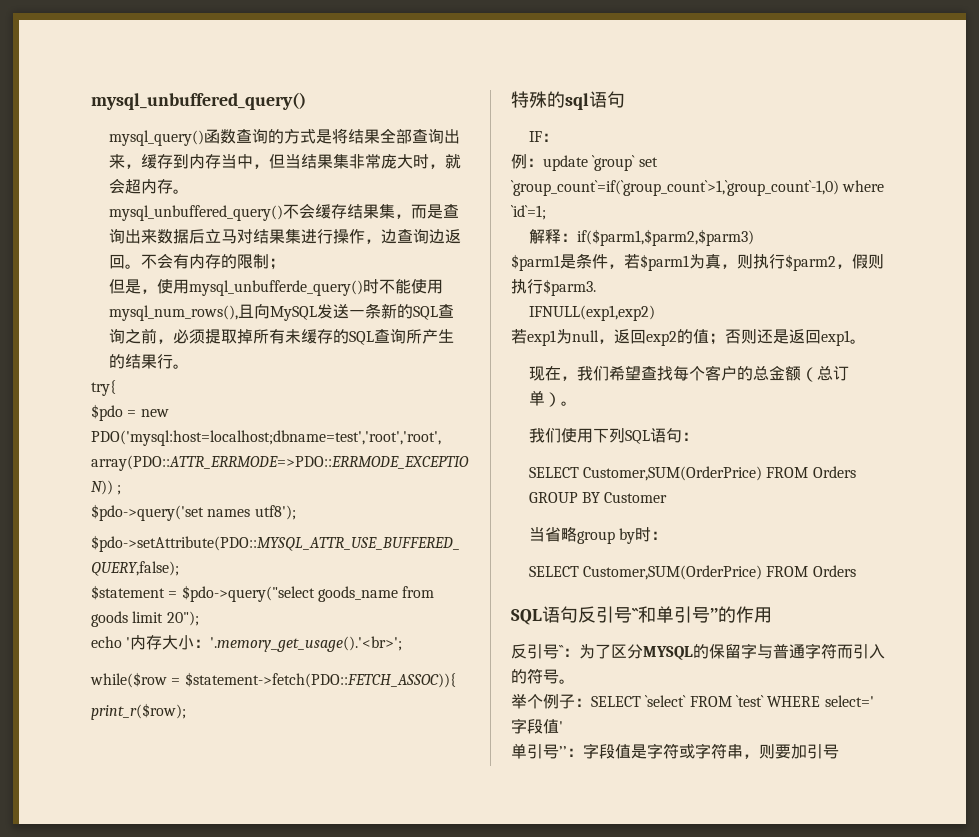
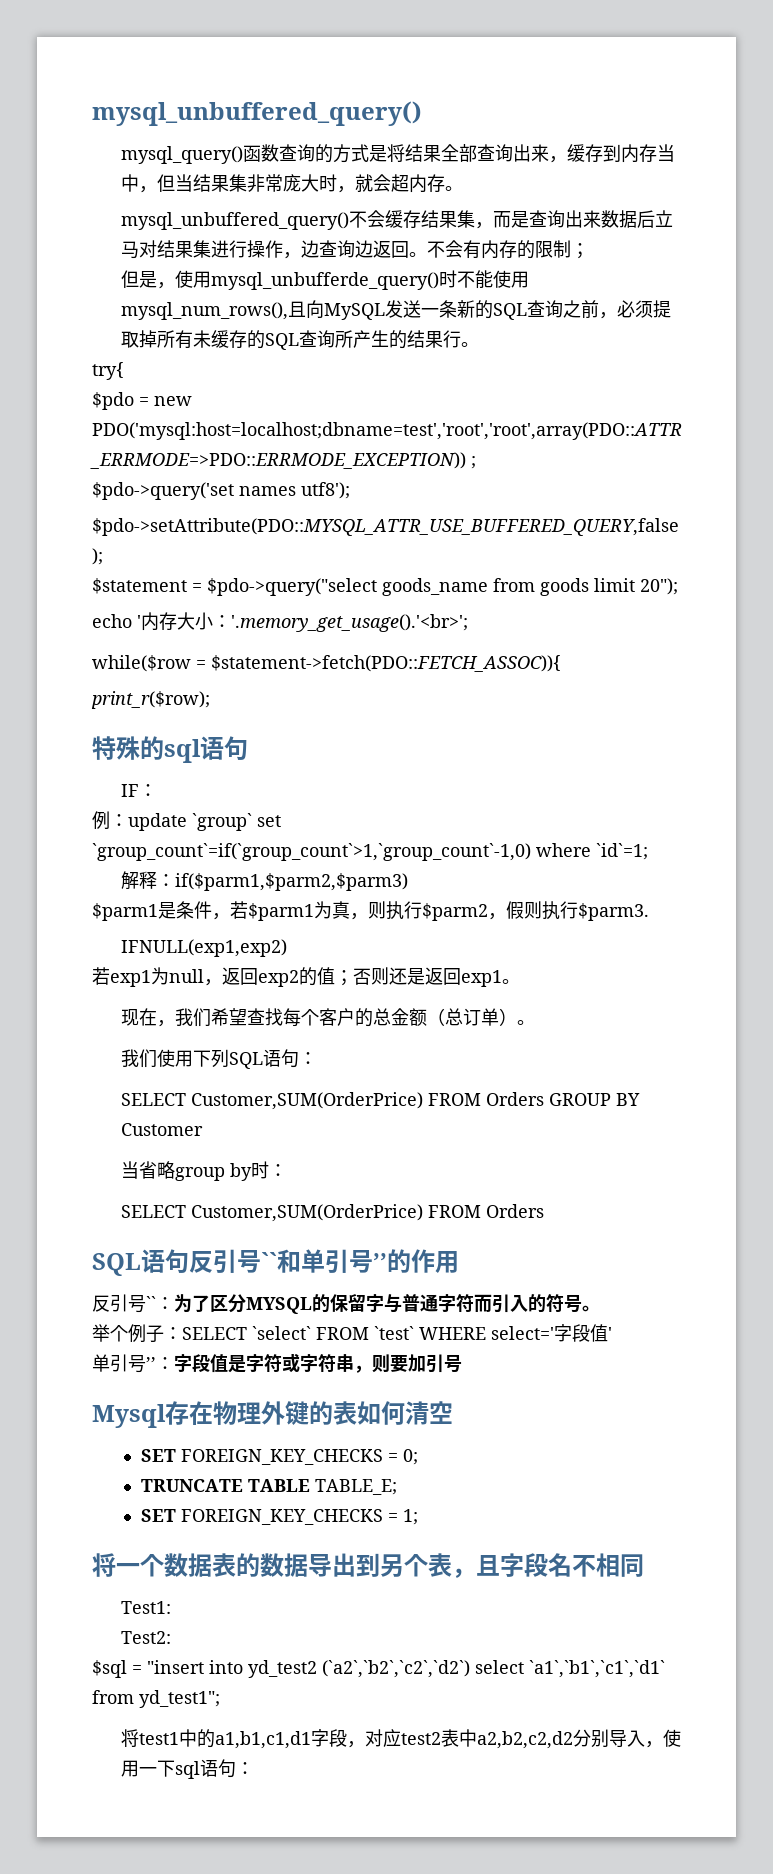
(839, 751) none -> [92,1401,453,1428] [140,1449,418,1465] [140,1479,397,1495] [140,1509,418,1525] [92,1553,644,1578] [120,1601,171,1614] [120,1631,171,1644] [92,1660,665,1678] [92,1690,220,1708] [120,1729,681,1749] [120,1759,254,1779] // Mysql存在物理外键的表如何清空 // SET FOREIGN_KEY_CHECKS = 0; // TRUNCATE TABLE TABLE_E; // SET FOREIGN_KEY_CHECKS = 1; // 将一个数据表的数据导出到另个表，且字段名不相同 // Test1: // Test2: // $sql = "insert into yd_test2 (`a2`,`b2`,`c2`,`d2`) select `a1`,`b1`,`c1`,`d1` from yd_test1"; // 将test1中的a1,b1,c1,d1字段，对应test2表中a2,b2,c2,d2分别导入，使用一下sql语句：

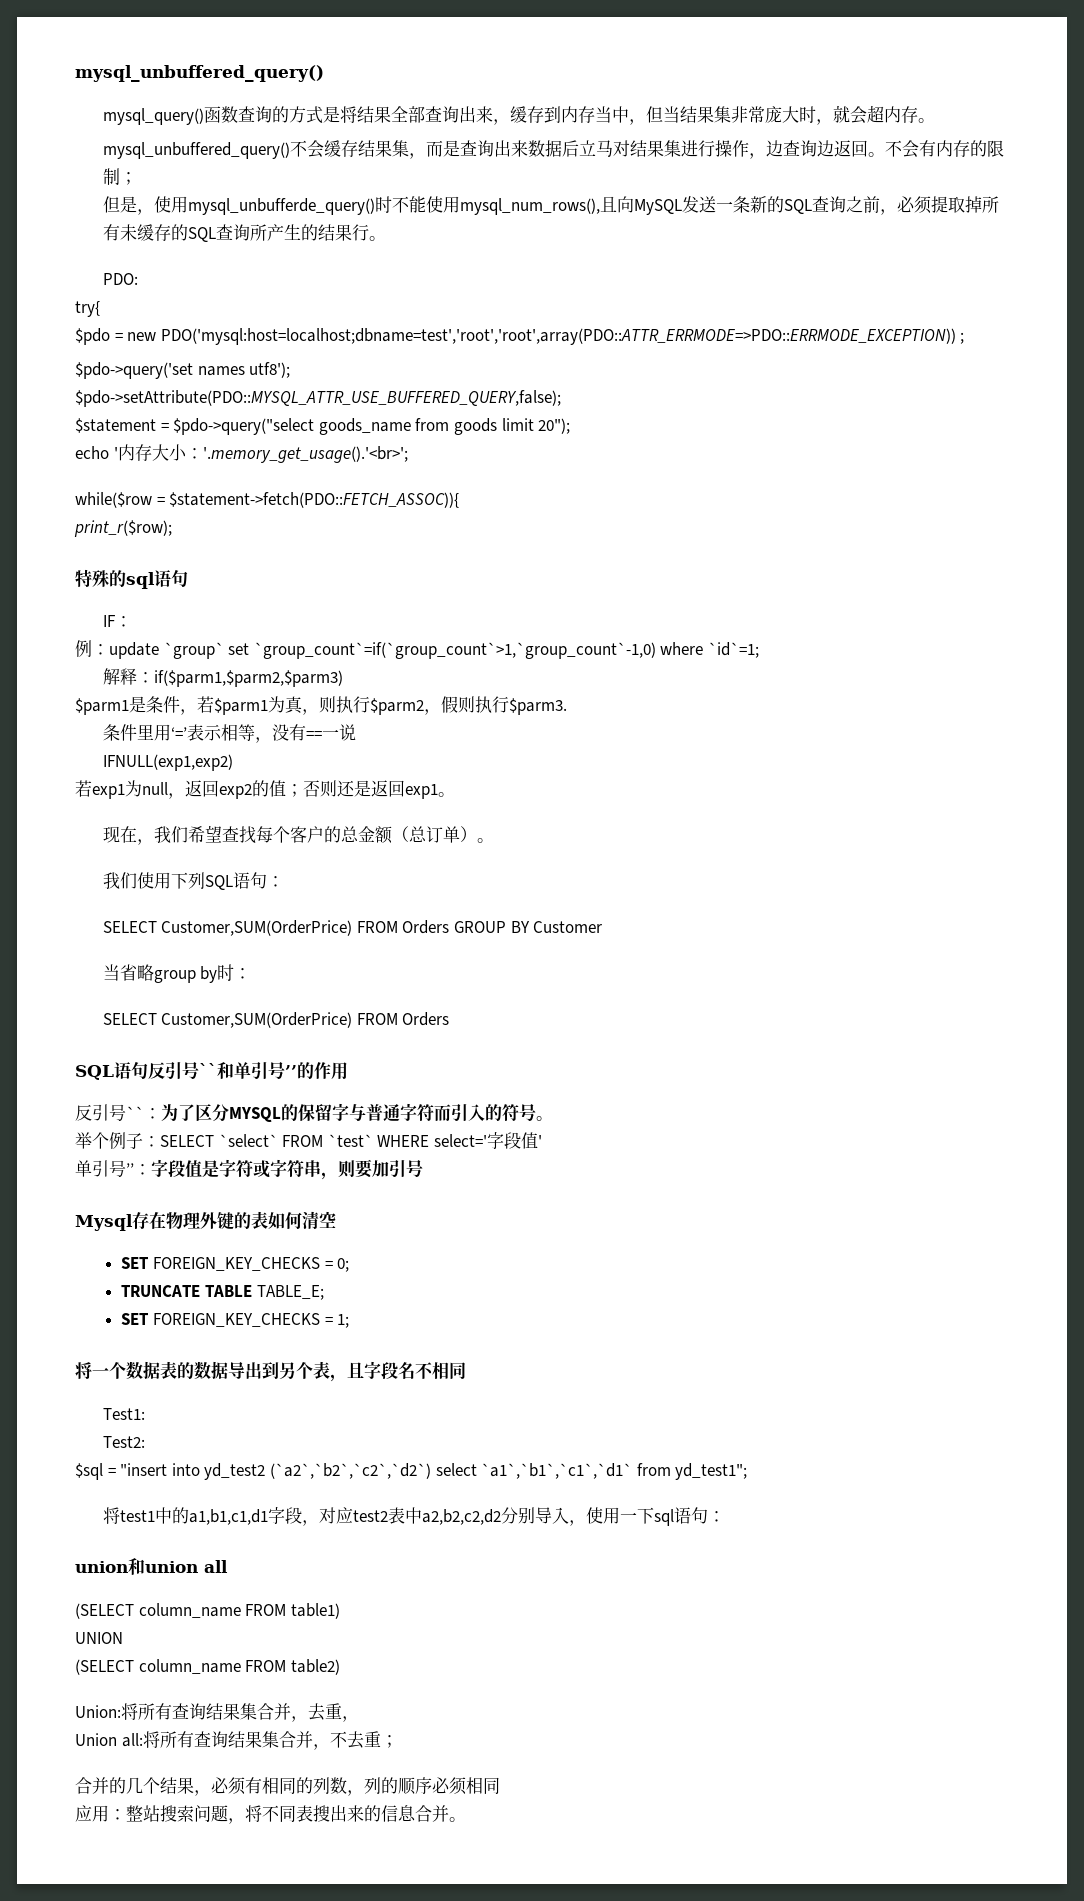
(479, 344) none -> [102,273,138,285] // PDO:
(649, 912) none -> [102,724,356,743] // 条件里用‘=’表示相等，没有==一说
(254, 1768) none -> [75,1558,228,1575] [75,1603,340,1619] [75,1632,123,1644] [75,1659,340,1675] [75,1703,359,1722] [75,1731,398,1750] [75,1777,500,1796] [75,1805,466,1824] // union和union all // (SELECT column_name FROM table1) // UNION // (SELECT column_name FROM table2) // Union:将所有查询结果集合并，去重， // Union all:将所有查询结果集合并，不去重； // 合并的几个结果，必须有相同的列数，列的顺序必须相同 // 应用：整站搜索问题，将不同表搜出来的信息合并。

